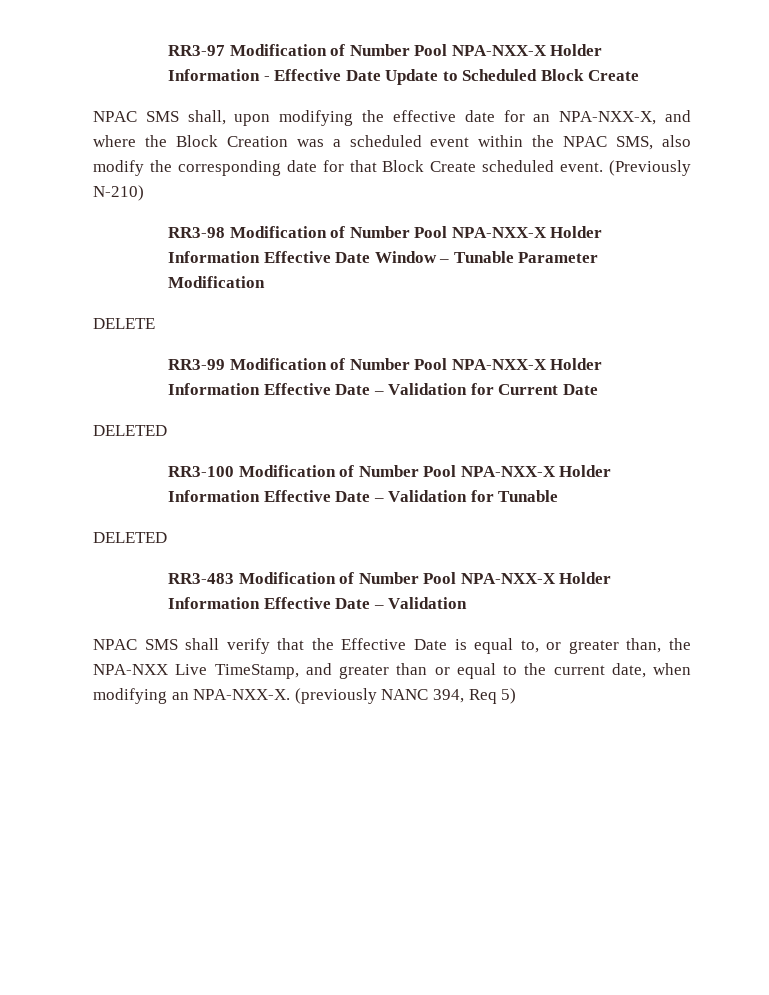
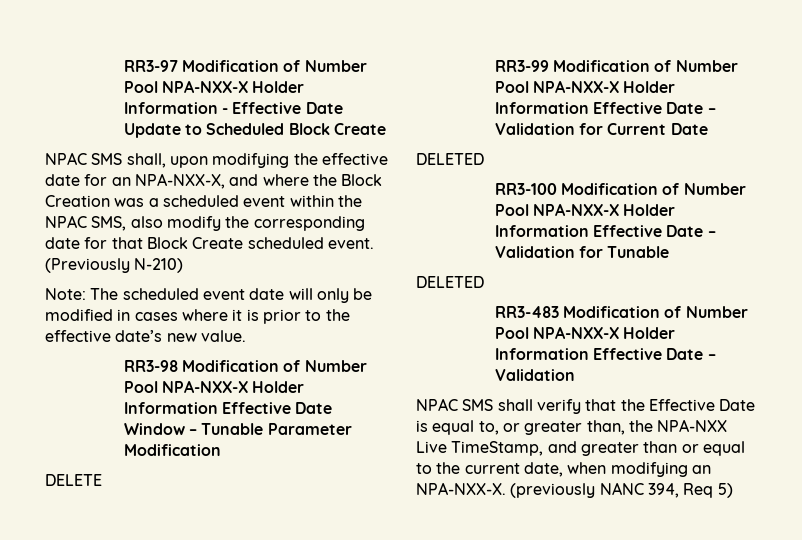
(144, 193) none -> [45,288,373,303] [45,309,350,324] [45,330,246,342] // Note: The scheduled event date will only be modified in cases where it is prior to the effective date’s new value.

